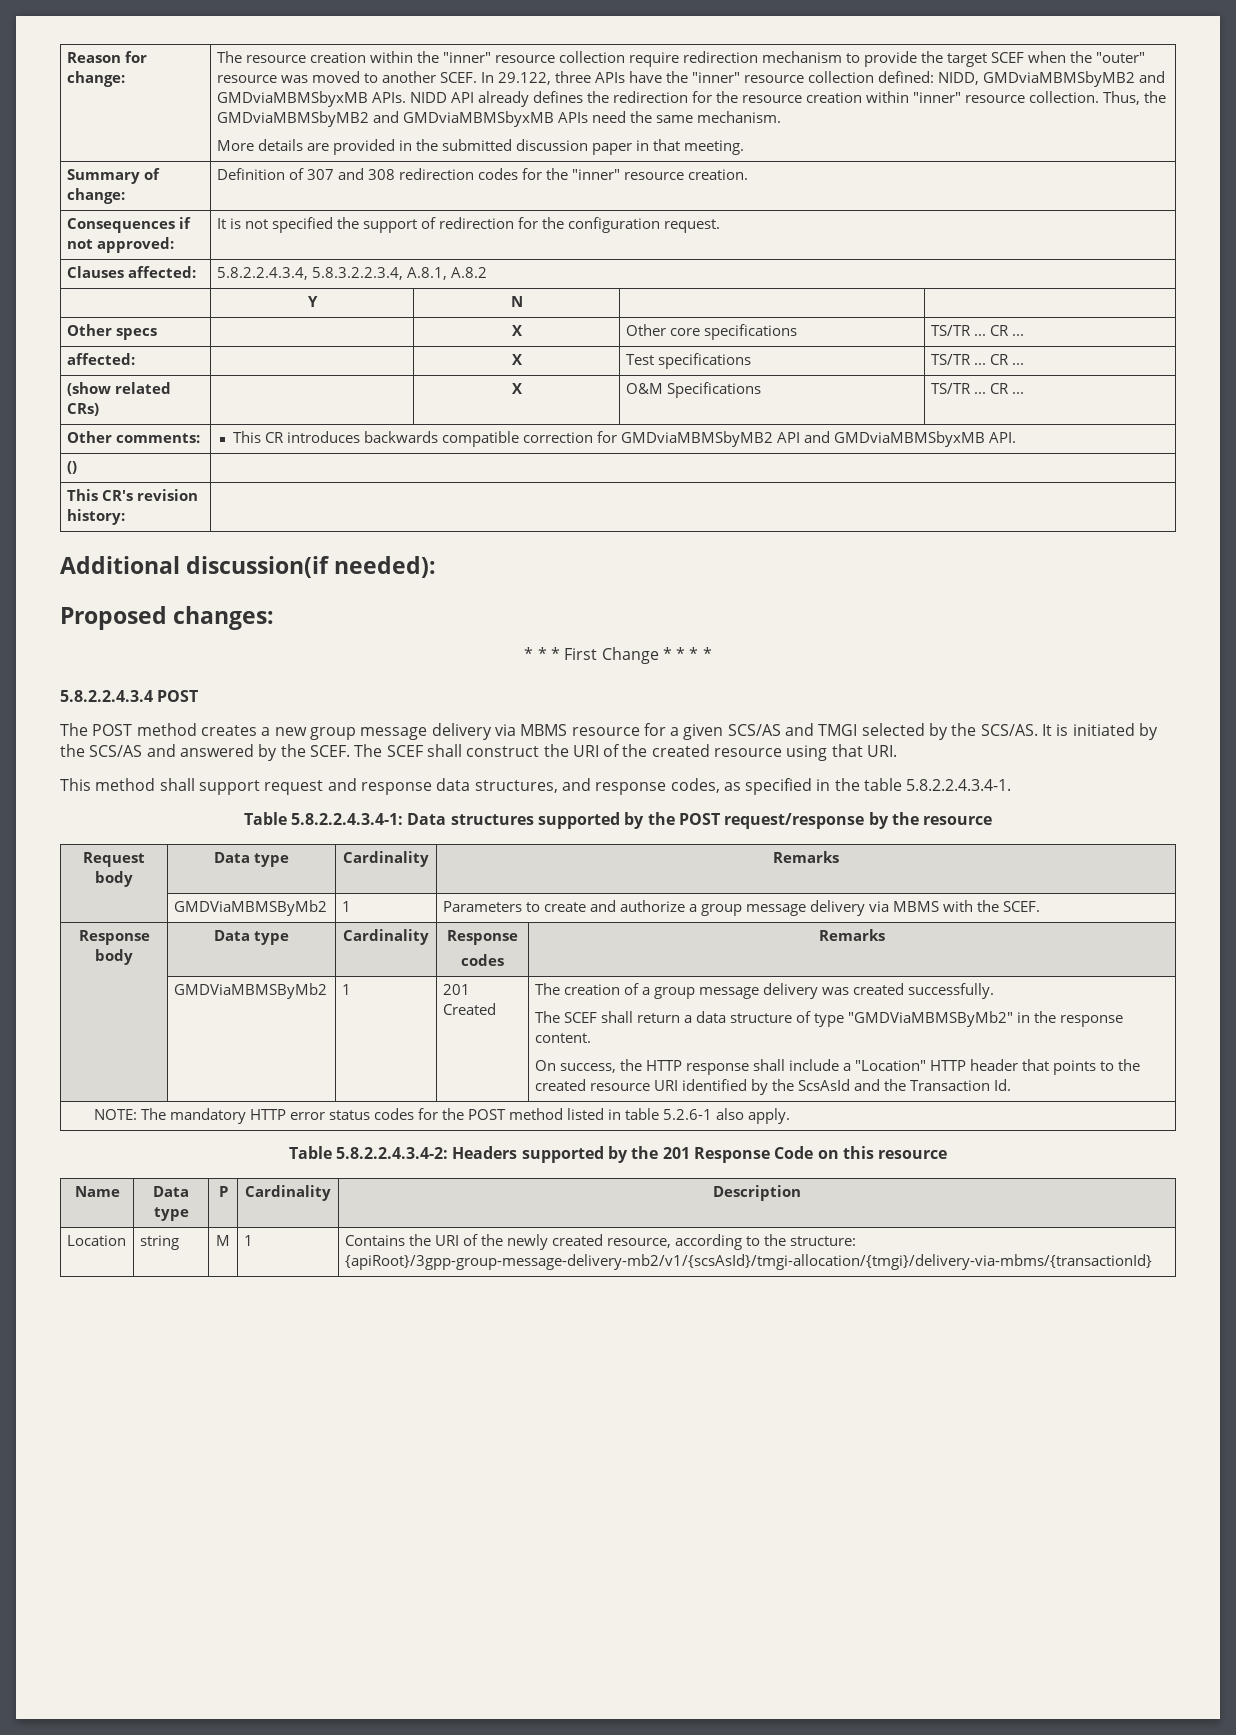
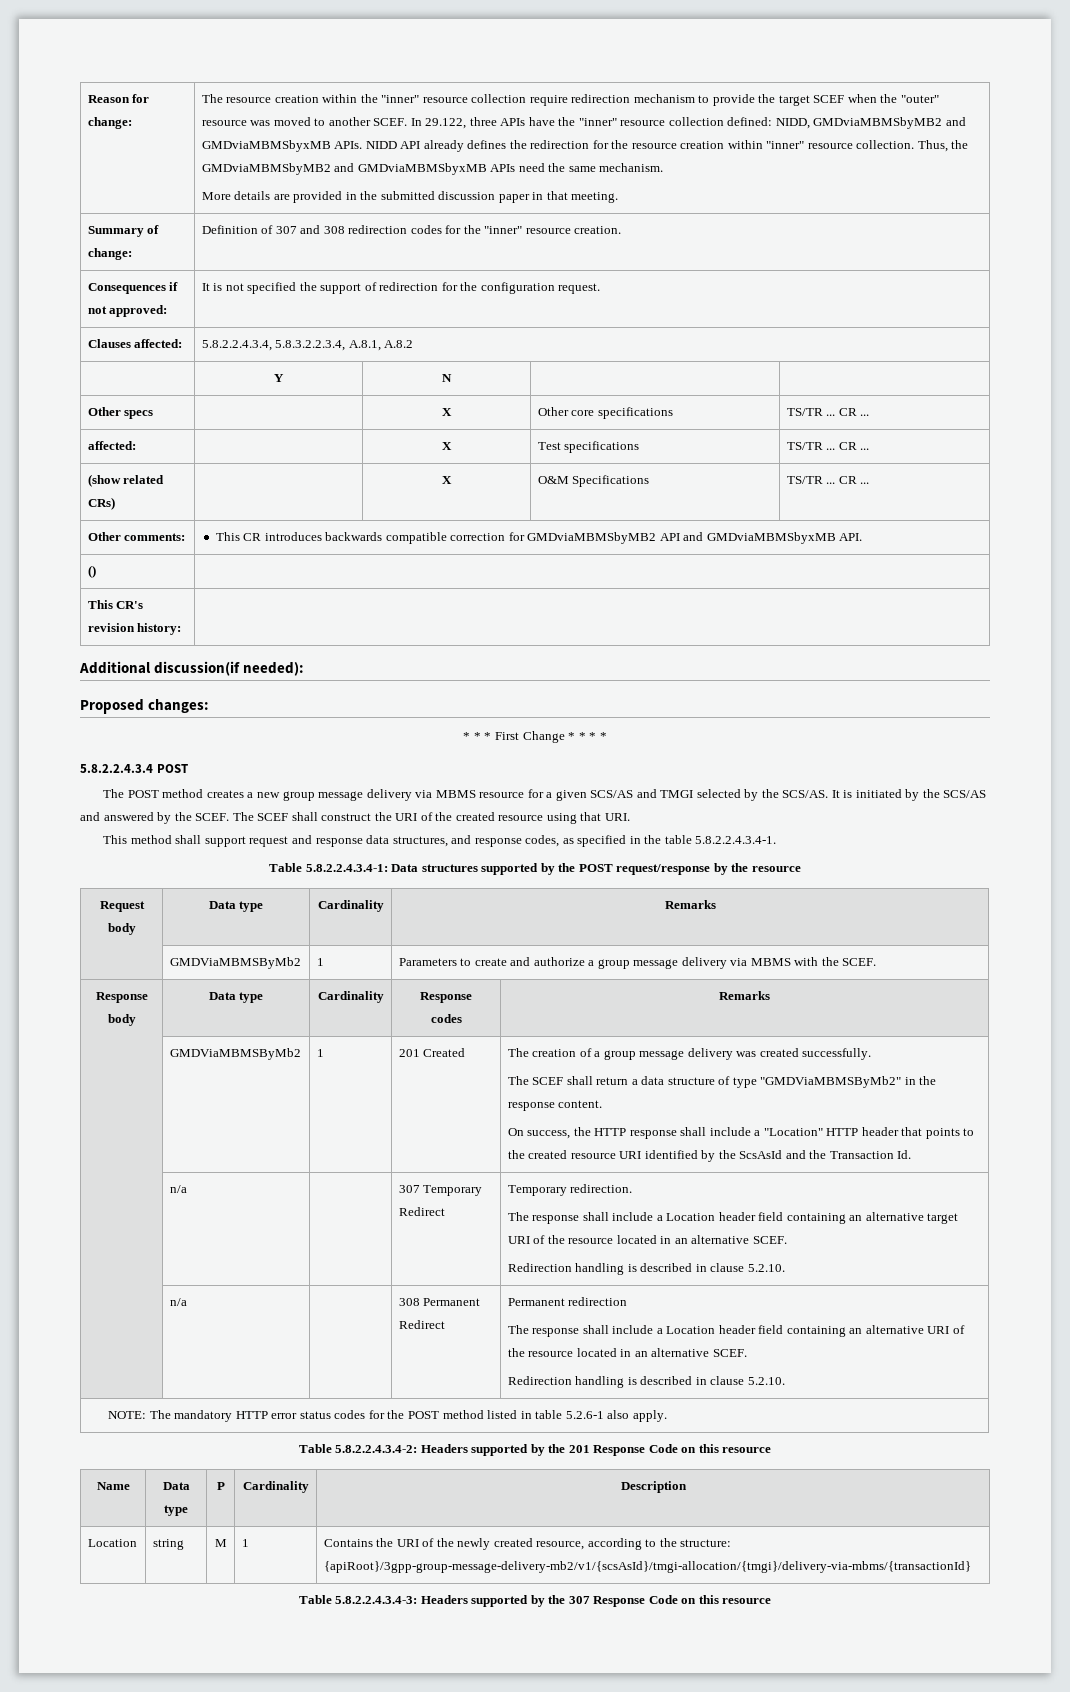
(1011, 1085) none -> [169,1185,187,1193] [398,1185,483,1196] [398,1207,445,1216] [507,1184,633,1196] [507,1212,959,1224] [507,1235,787,1244] [507,1263,785,1275] [169,1298,187,1306] [398,1298,481,1306] [398,1320,445,1329] [507,1297,628,1306] [507,1325,965,1337] [507,1348,747,1357] [507,1376,785,1388] // | n/a | | 307 Temporary Redirect | Temporary redirection. // The response shall include a Location header field containing an alternative target URI of the resource located in an alternative SCEF. // Redirection handling is described in clause 5.2.10. // | n/a | | 308 Permanent Redirect | Permanent redirection // The response shall include a Location header field containing an alternative URI of the resource located in an alternative SCEF. // Redirection handling is described in clause 5.2.10.
(1152, 1262) none -> [298,1595,772,1607] // Table 5.8.2.2.4.3.4-3: Headers supported by the 307 Response Code on this resource

